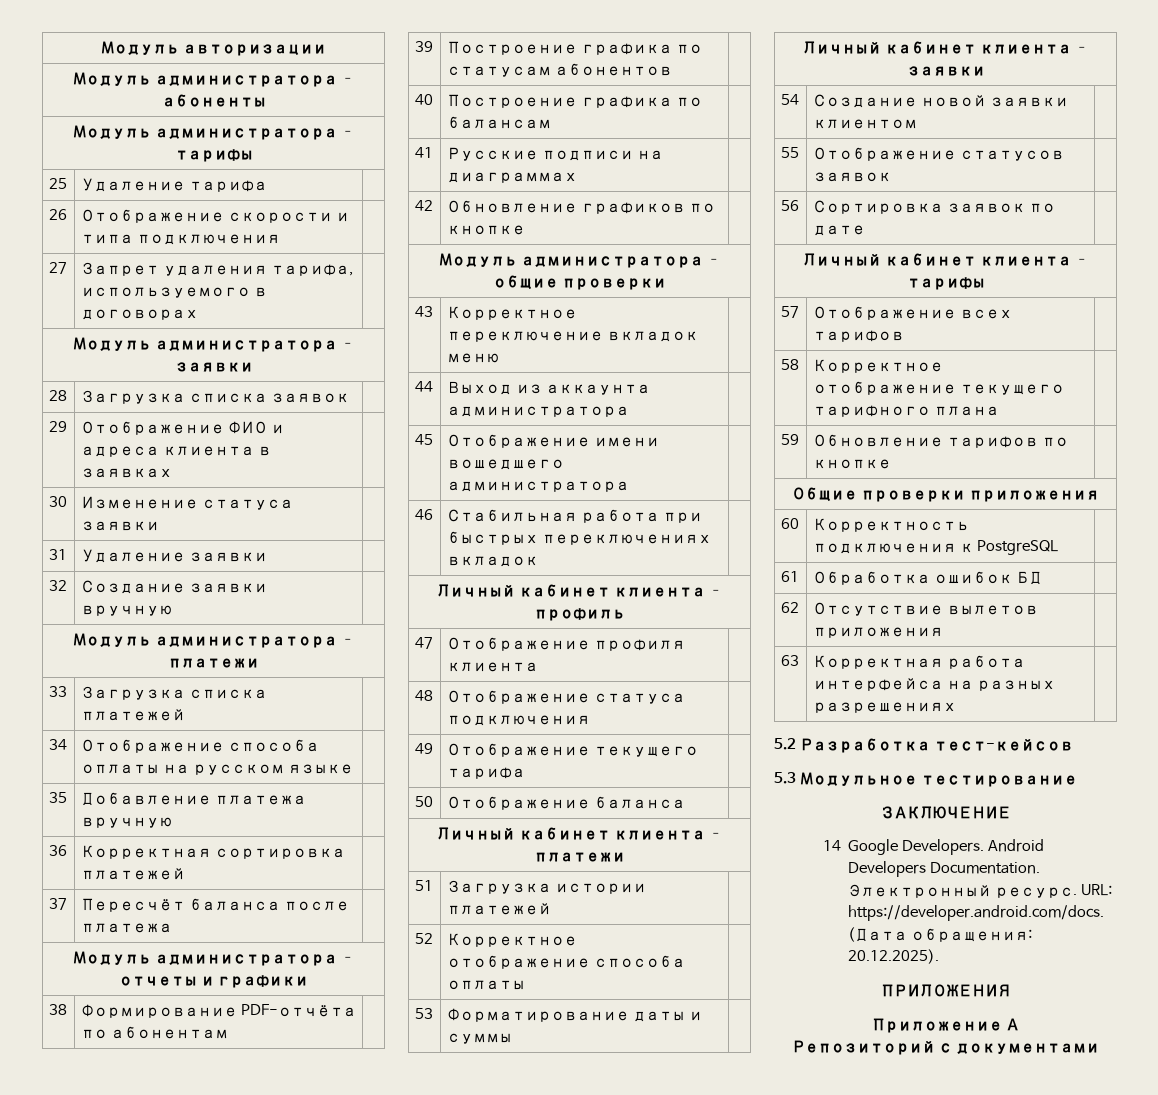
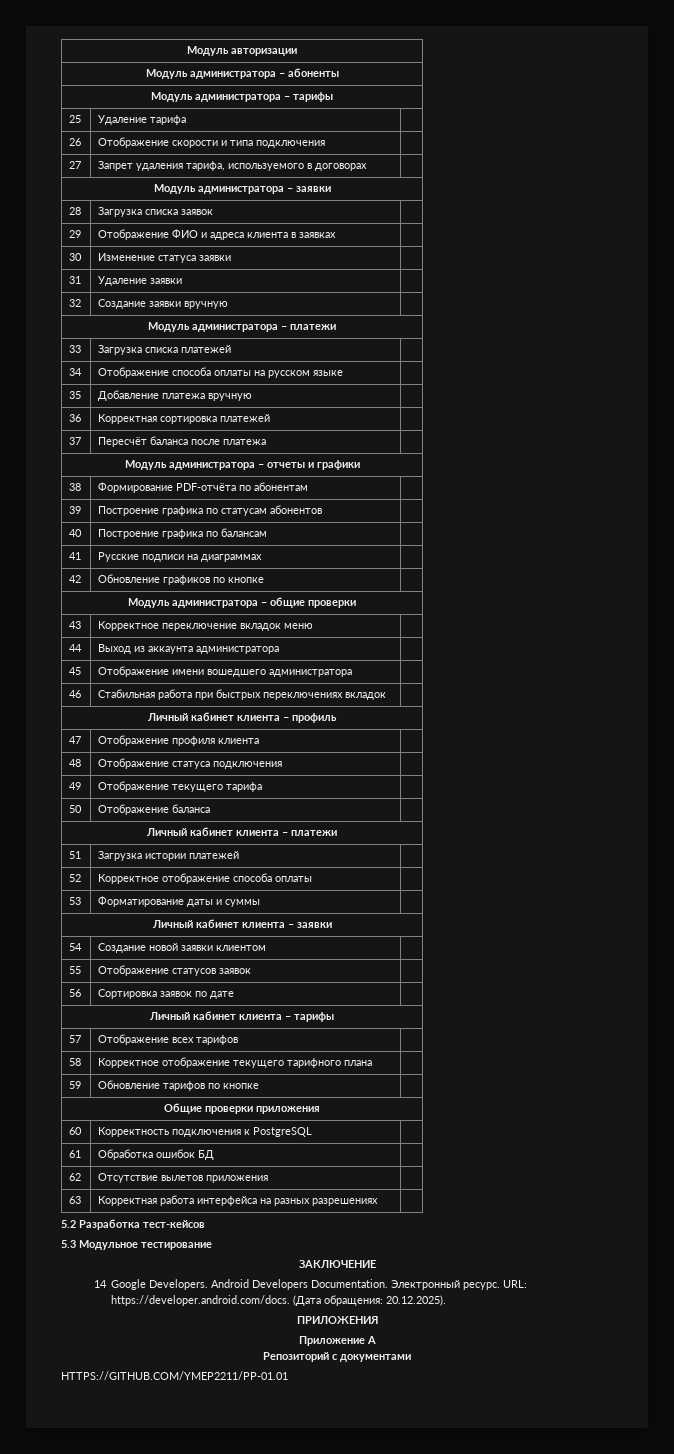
(1099, 1048) none -> [61,1371,288,1380] // HTTPS://GITHUB.COM/YMEP2211/PP-01.01

